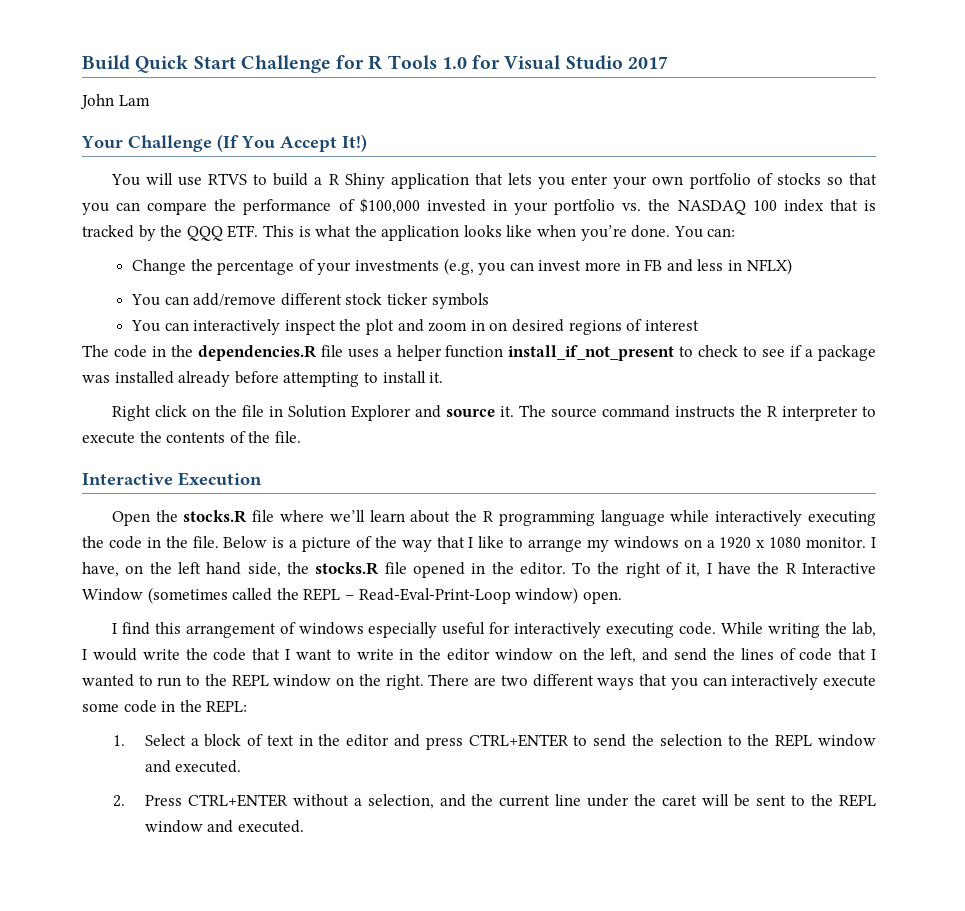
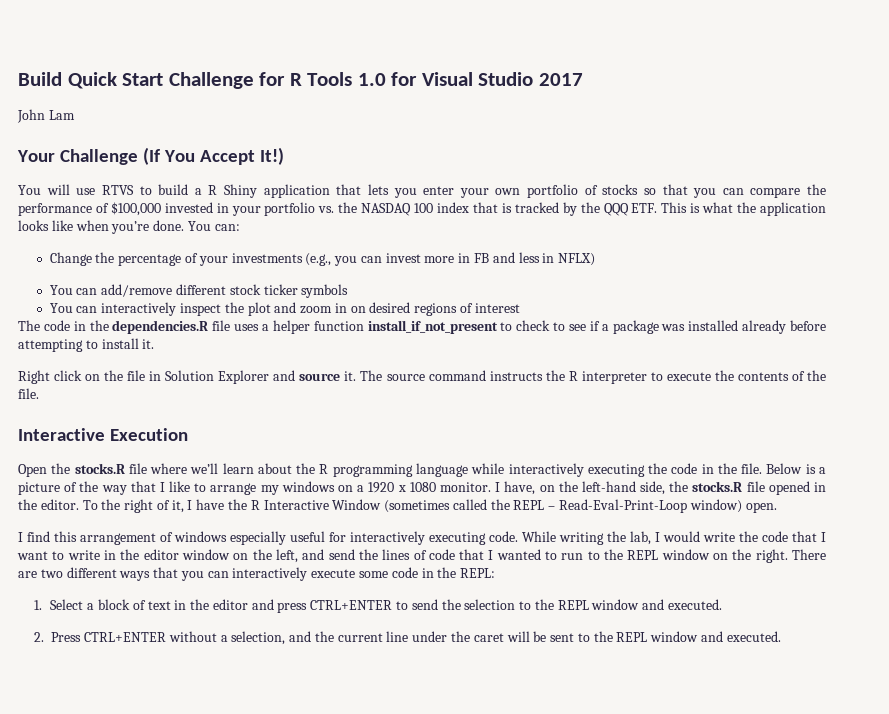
[443,258,474,275] (e.g, -> [305,253,332,266] (e.g.,
[177,562,242,575] left hand -> [581,481,636,492] left-hand

